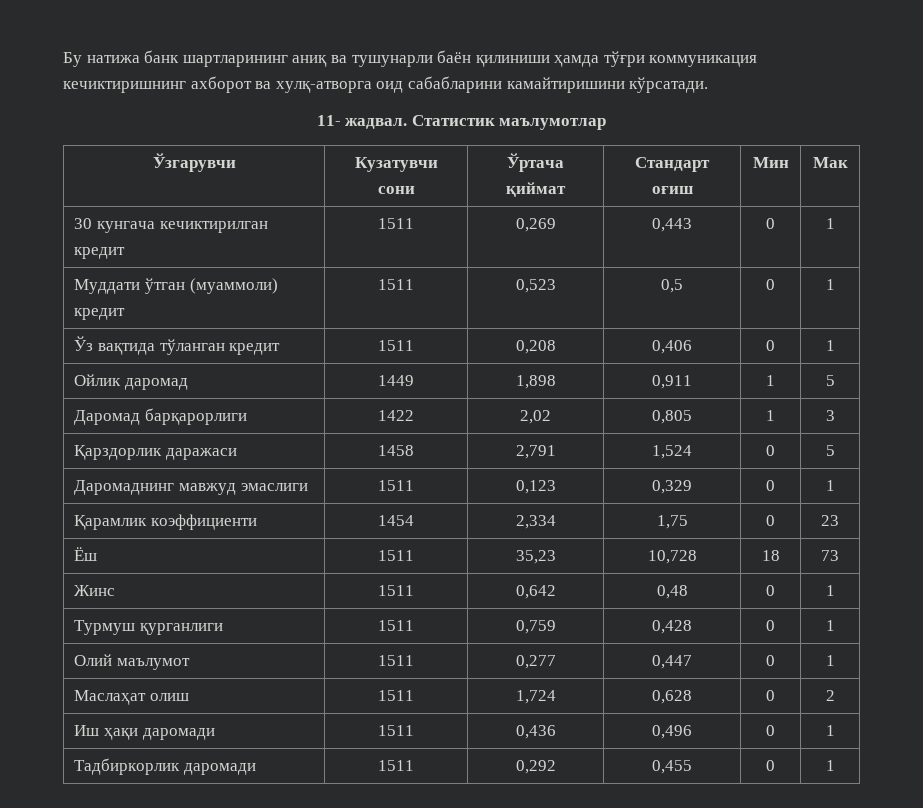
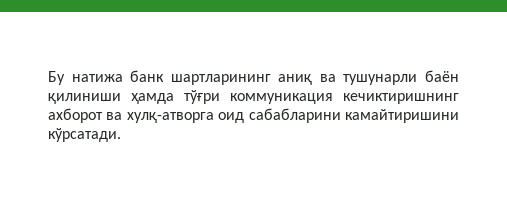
[316,115,607,130] [152,153,236,172] [354,157,438,172] [377,186,415,194] [506,153,564,172] [505,182,566,197] [635,157,710,172] [651,186,693,194] [752,157,789,168] [812,157,848,168] [74,218,268,233] [74,247,126,259] [377,218,414,229] [515,218,556,232] [652,218,692,232] [766,218,775,229] [825,218,835,229] [74,278,278,294] [74,308,126,320] [377,279,414,290] [515,279,556,293] [661,279,683,293] [766,279,775,290] [825,279,835,290] [74,336,281,355] [377,340,414,351] [515,340,556,354] [652,340,692,354] [766,340,775,351] [825,340,835,351] [74,374,188,390] [377,375,414,386] [515,375,556,389] [652,375,692,389] [766,375,775,386] [825,375,835,386] [74,408,247,425] [377,410,414,421] [520,410,551,424] [652,410,692,424] [766,410,775,421] [825,410,835,421] [74,445,237,460] [377,445,414,456] [515,445,556,459] [652,445,692,459] [766,445,775,456] [825,445,835,456] [74,480,308,495] [377,480,414,491] [515,480,556,494] [652,480,692,494] [766,480,775,491] [825,480,835,491] [74,514,257,530] [377,515,414,526] [515,515,556,529] [656,515,688,529] [766,515,775,526] [821,515,839,526] [74,547,98,561] [377,550,414,561] [515,550,556,564] [647,550,697,564] [761,550,780,561] [821,550,839,561] [74,585,116,596] [377,585,414,596] [515,585,556,599] [656,585,688,599] [766,585,775,596] [825,585,835,596] [74,620,223,635] [377,620,414,631] [515,620,556,634] [652,620,692,634] [766,620,775,631] [825,620,835,631] [74,654,190,670] [377,655,414,666] [515,655,556,669] [652,655,692,669] [766,655,775,666] [825,655,835,666] [74,690,189,705] [377,690,414,701] [515,690,556,704] [652,690,692,704] [766,690,775,701] [825,690,835,701] [74,725,215,740] [377,725,414,736] [515,725,556,739] [652,725,692,739] [766,725,775,736] [825,725,835,736] [74,758,256,775] [377,760,414,771] [515,760,556,774] [652,760,692,774] [766,760,775,771] [825,760,835,771] // 11- жадвал. Статистик маълумотлар // Ўзгарувчи | Кузатувчи сони | Ўртача қиймат | Стандарт оғиш | Мин | Мак // 30 кунгача кечиктирилган кредит | 1511 | 0,269 | 0,443 | 0 | 1 // Муддати ўтган (муаммоли) кредит | 1511 | 0,523 | 0,5 | 0 | 1 // Ўз вақтида тўланган кредит | 1511 | 0,208 | 0,406 | 0 | 1 // Ойлик даромад | 1449 | 1,898 | 0,911 | 1 | 5 // Даромад барқарорлиги | 1422 | 2,02 | 0,805 | 1 | 3 // Қарздорлик даражаси | 1458 | 2,791 | 1,524 | 0 | 5 // Даромаднинг мавжуд эмаслиги | 1511 | 0,123 | 0,329 | 0 | 1 // Қарамлик коэффициенти | 1454 | 2,334 | 1,75 | 0 | 23 // Ёш | 1511 | 35,23 | 10,728 | 18 | 73 // Жинс | 1511 | 0,642 | 0,48 | 0 | 1 // Турмуш қурганлиги | 1511 | 0,759 | 0,428 | 0 | 1 // Олий маълумот | 1511 | 0,277 | 0,447 | 0 | 1 // Маслаҳат олиш | 1511 | 1,724 | 0,628 | 0 | 2 // Иш ҳақи даромади | 1511 | 0,436 | 0,496 | 0 | 1 // Тадбиркорлик даромади | 1511 | 0,292 | 0,455 | 0 | 1 -> (121, 135) none

